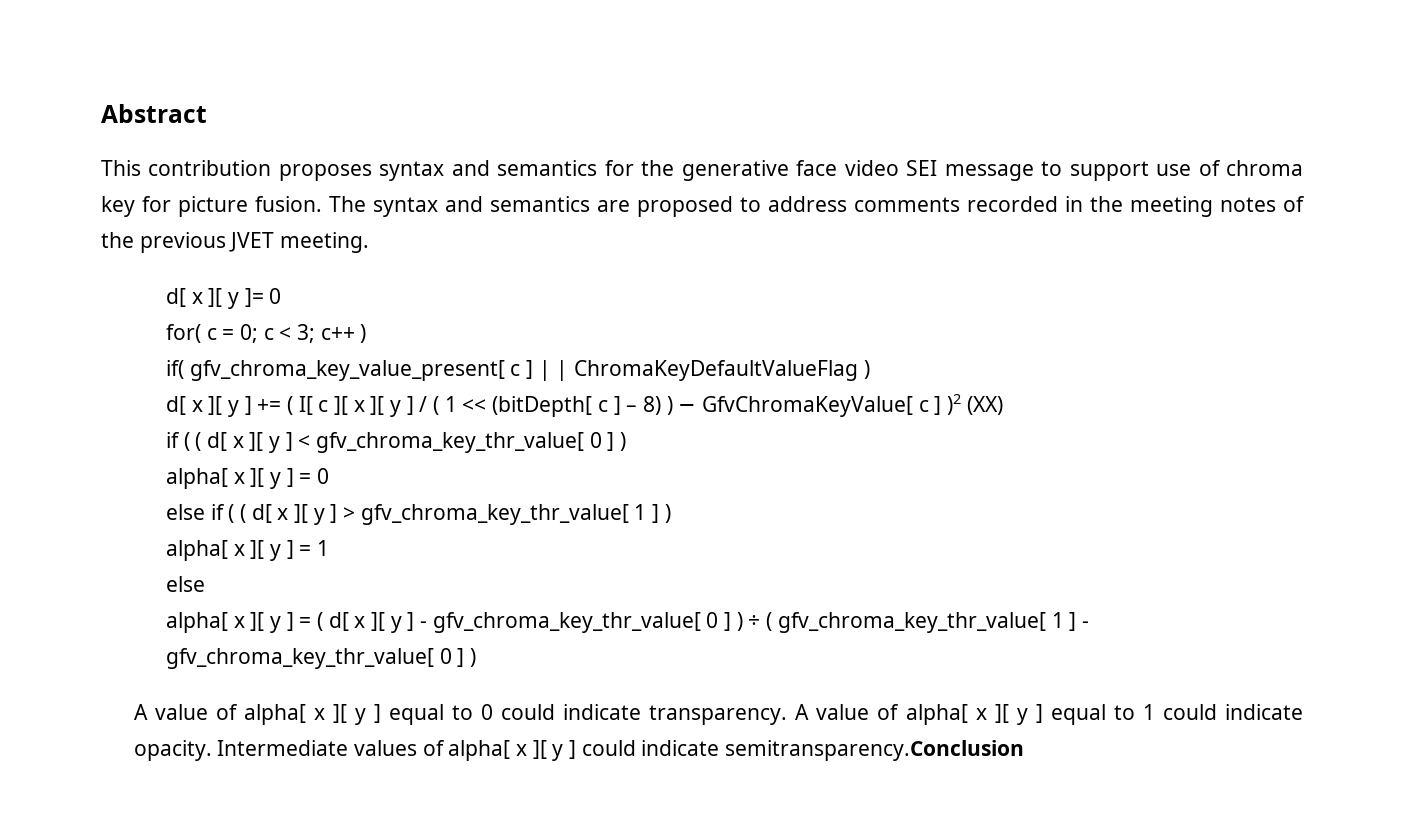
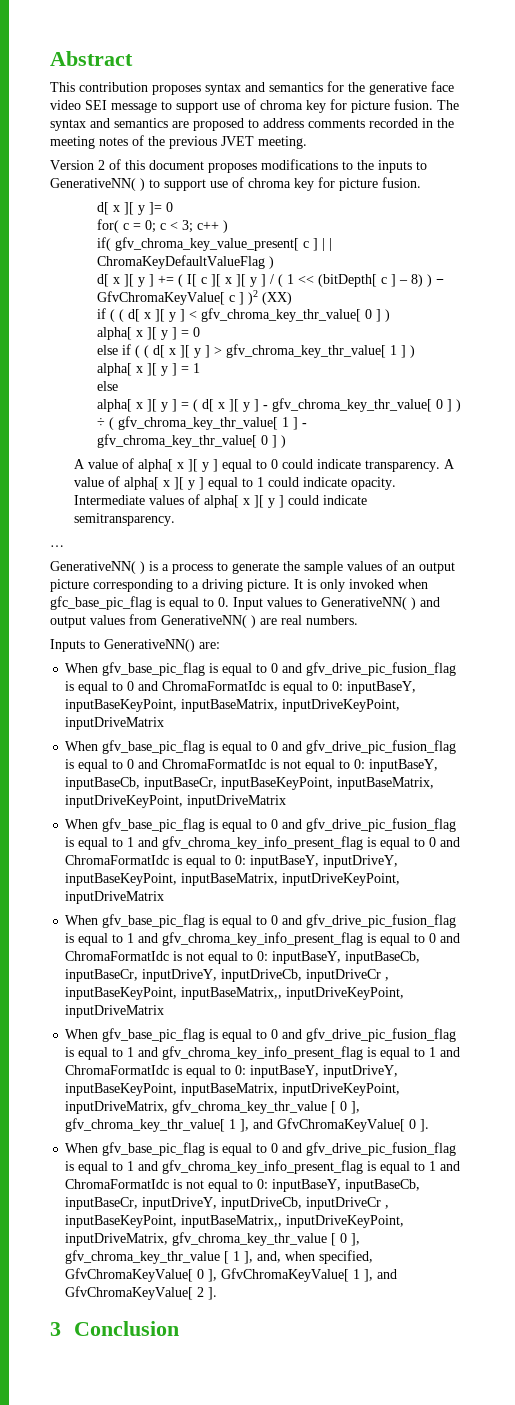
(370, 242) none -> [50,159,427,173] [50,177,421,191] // Version 2 of this document proposes modifications to the inputs to GenerativeNN( ) to support use of chroma key for picture fusion.
[724,740,1024,761] semitransparency.Conclusion -> [73,513,175,526] [50,545,64,547] [50,560,455,574] [50,579,428,592] [50,596,440,610] [50,614,358,628] [50,639,220,652] [65,662,457,676] [65,681,417,694] [65,699,401,712] [65,717,165,730] [65,740,457,754] [65,759,439,772] [65,777,435,790] [65,795,287,808] [65,818,457,832] [65,836,461,850] [65,855,399,868] [65,873,401,886] [65,891,165,904] [65,914,457,928] [65,932,461,946] [65,951,421,964] [65,969,390,982] [65,987,405,1000] [65,1005,165,1018] [65,1028,457,1042] [65,1046,461,1060] [65,1065,399,1078] [65,1083,401,1096] [65,1100,361,1114] [65,1118,430,1132] [65,1142,457,1156] [65,1160,461,1174] [65,1179,421,1192] [65,1197,390,1210] [65,1215,405,1228] [65,1232,361,1246] [65,1250,374,1264] [65,1268,398,1282] [65,1286,218,1300] [50,1321,179,1336] semitransparency. // … // GenerativeNN( ) is a process to generate the sample values of an output picture corresponding to a driving picture. It is only invoked when gfc_base_pic_flag is equal to 0. Input values to GenerativeNN( ) and output values from GenerativeNN( ) are real numbers. // Inputs to GenerativeNN() are: // When gfv_base_pic_flag is equal to 0 and gfv_drive_pic_fusion_flag is equal to 0 and ChromaFormatIdc is equal to 0: inputBaseY, inputBaseKeyPoint, inputBaseMatrix, inputDriveKeyPoint, inputDriveMatrix // When gfv_base_pic_flag is equal to 0 and gfv_drive_pic_fusion_flag is equal to 0 and ChromaFormatIdc is not equal to 0: inputBaseY, inputBaseCb, inputBaseCr, inputBaseKeyPoint, inputBaseMatrix, inputDriveKeyPoint, inputDriveMatrix // When gfv_base_pic_flag is equal to 0 and gfv_drive_pic_fusion_flag is equal to 1 and gfv_chroma_key_info_present_flag is equal to 0 and ChromaFormatIdc is equal to 0: inputBaseY, inputDriveY, inputBaseKeyPoint, inputBaseMatrix, inputDriveKeyPoint, inputDriveMatrix // When gfv_base_pic_flag is equal to 0 and gfv_drive_pic_fusion_flag is equal to 1 and gfv_chroma_key_info_present_flag is equal to 0 and ChromaFormatIdc is not equal to 0: inputBaseY, inputBaseCb, inputBaseCr, inputDriveY, inputDriveCb, inputDriveCr , inputBaseKeyPoint, inputBaseMatrix,, inputDriveKeyPoint, inputDriveMatrix // When gfv_base_pic_flag is equal to 0 and gfv_drive_pic_fusion_flag is equal to 1 and gfv_chroma_key_info_present_flag is equal to 1 and ChromaFormatIdc is equal to 0: inputBaseY, inputDriveY, inputBaseKeyPoint, inputBaseMatrix, inputDriveKeyPoint, inputDriveMatrix, gfv_chroma_key_thr_value [ 0 ], gfv_chroma_key_thr_value[ 1 ], and GfvChromaKeyValue[ 0 ]. // When gfv_base_pic_flag is equal to 0 and gfv_drive_pic_fusion_flag is equal to 1 and gfv_chroma_key_info_present_flag is equal to 1 and ChromaFormatIdc is not equal to 0: inputBaseY, inputBaseCb, inputBaseCr, inputDriveY, inputDriveCb, inputDriveCr , inputBaseKeyPoint, inputBaseMatrix,, inputDriveKeyPoint, inputDriveMatrix, gfv_chroma_key_thr_value [ 0 ], gfv_chroma_key_thr_value [ 1 ], and, when specified, GfvChromaKeyValue[ 0 ], GfvChromaKeyValue[ 1 ], and GfvChromaKeyValue[ 2 ]. // 3 Conclusion

